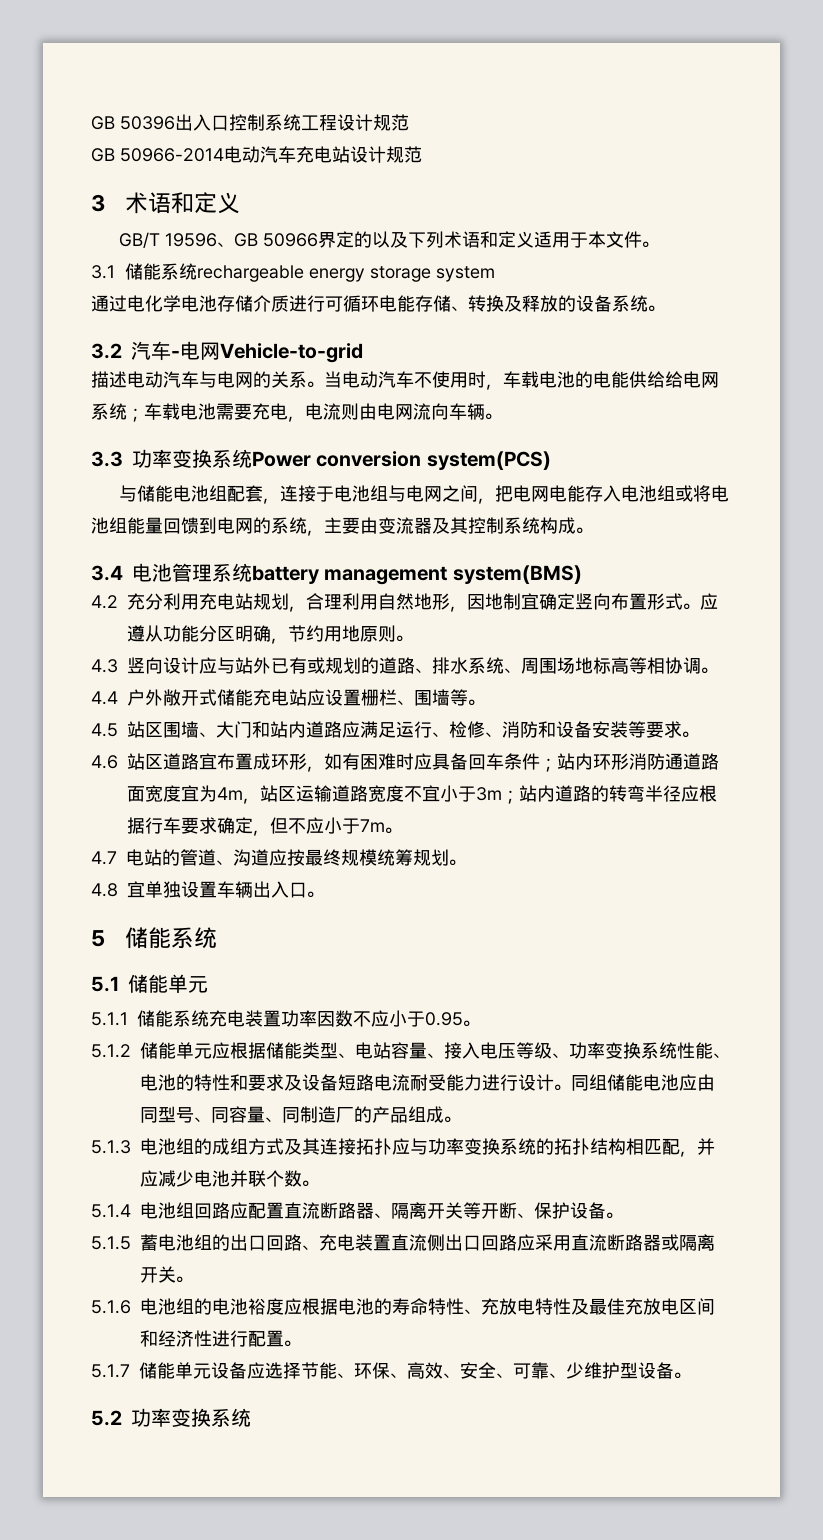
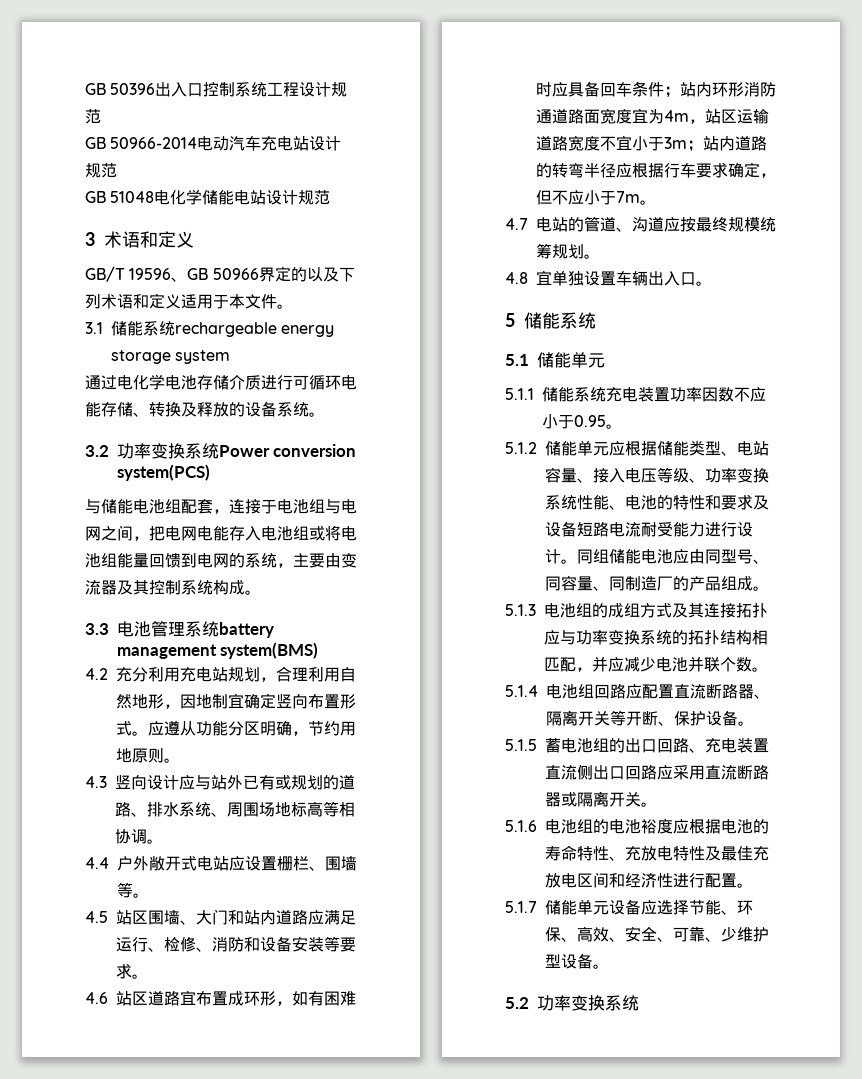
(422, 154) none -> [85,189,331,205] // GB 51048电化学储能电站设计规范
[131,341,363,363] [91,371,719,390] [91,403,502,422] [91,451,123,467] 汽车-电网Vehicle-to-grid // 描述电动汽车与电网的关系。当电动汽车不使用时，车载电池的电能供给给电网系统；车载电池需要充电，电流则由电网流向车辆。 // 3.3 -> (109, 451) none
[91,565,123,581] 3.4 -> [85,623,109,635] 3.3
[217,689,271,706] 储能充 -> (197, 863) none

